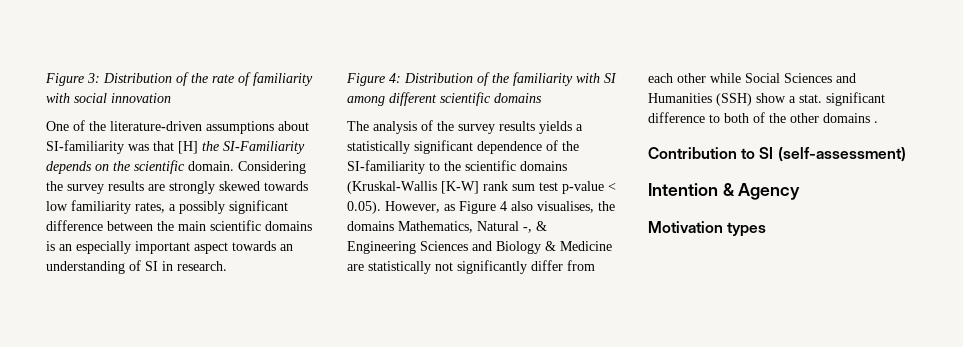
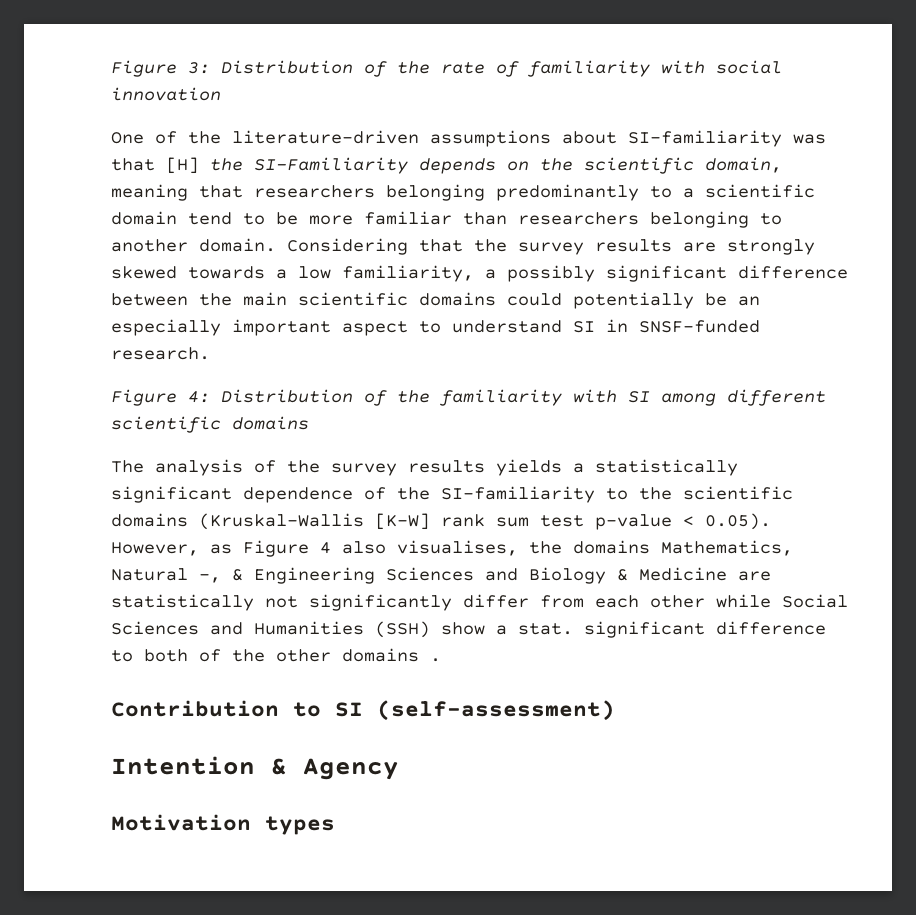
(185, 167) none -> [705,157,782,173] [111,184,815,201] [111,211,782,228] [111,239,188,252] domain, meaning that researchers belonging predominantly to a scientific domain tend to be more familiar than researchers belonging to another
(306, 167) none -> [419,239,463,252] that
[46,200,165,214] low familiarity rates, -> [276,265,474,282] a low familiarity,
[46,241,55,251] is -> [507,292,727,309] could potentially be
[232,241,293,251] [46,260,141,274] towards an understanding of -> [419,320,562,333] to understand
(173, 266) none -> [639,320,760,333] SNSF-funded

